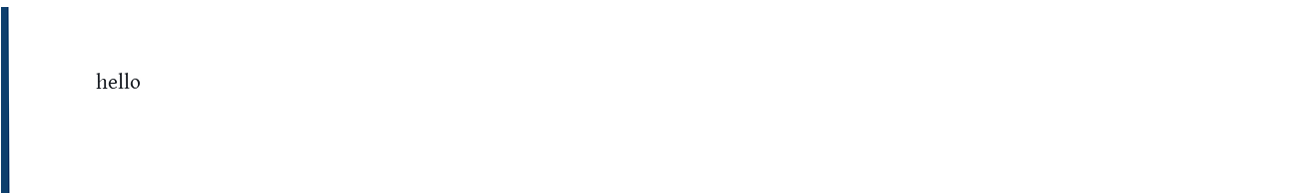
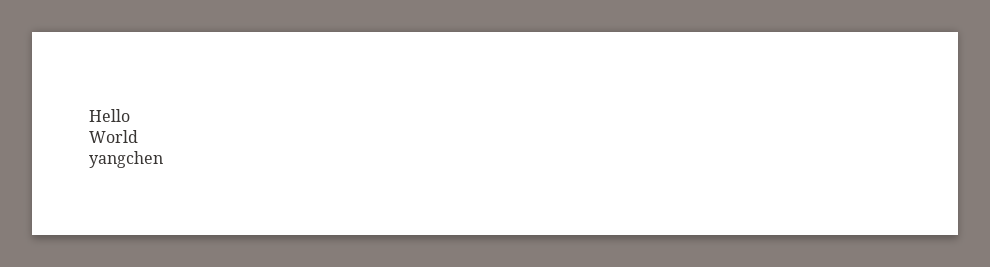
[95,72,141,89] hello -> [89,109,130,122] [89,130,138,143] [89,151,163,168] Hello // World // yangchen

